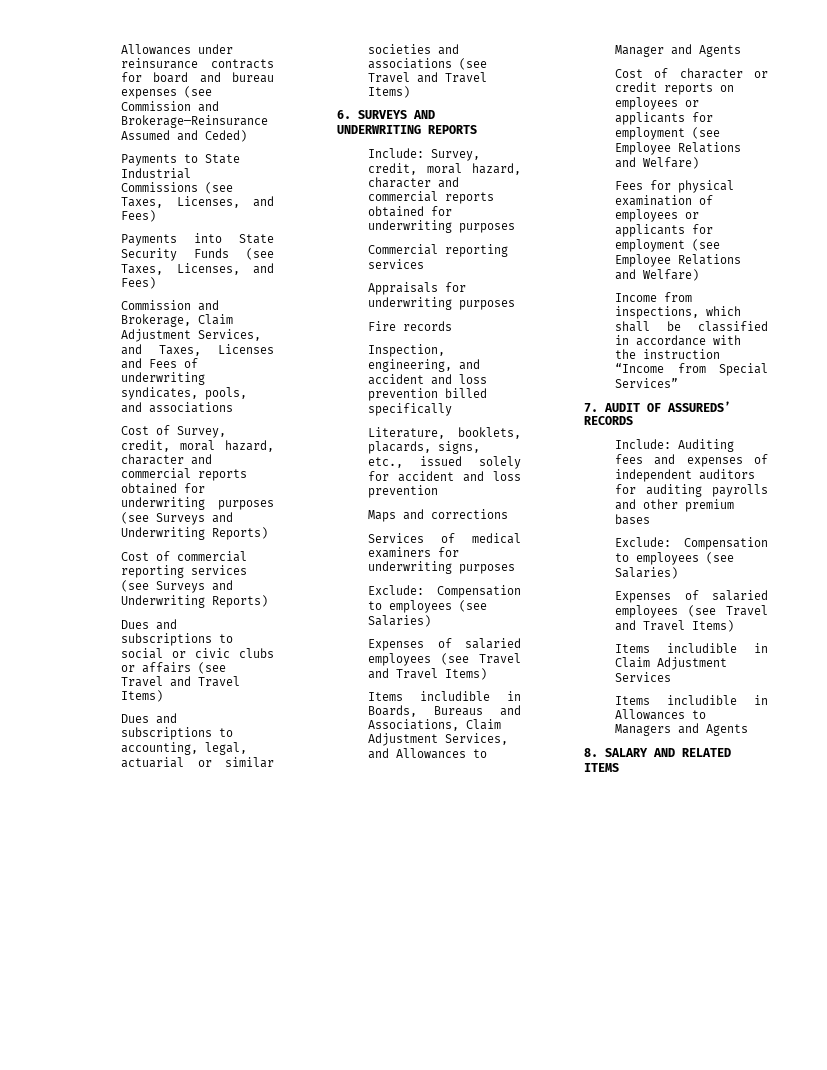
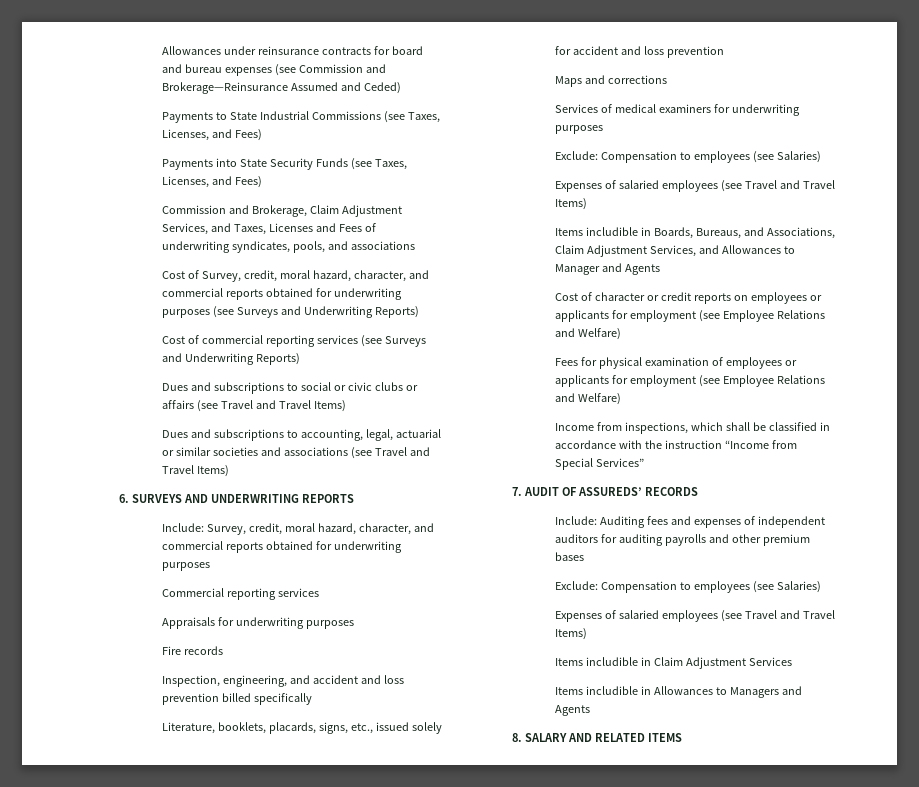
[121,454,185,465] character -> [353,270,406,282] character,
[368,177,432,188] character -> [358,523,411,535] character,
[434,706,484,716] Bureaus -> [695,228,741,239] Bureaus,

